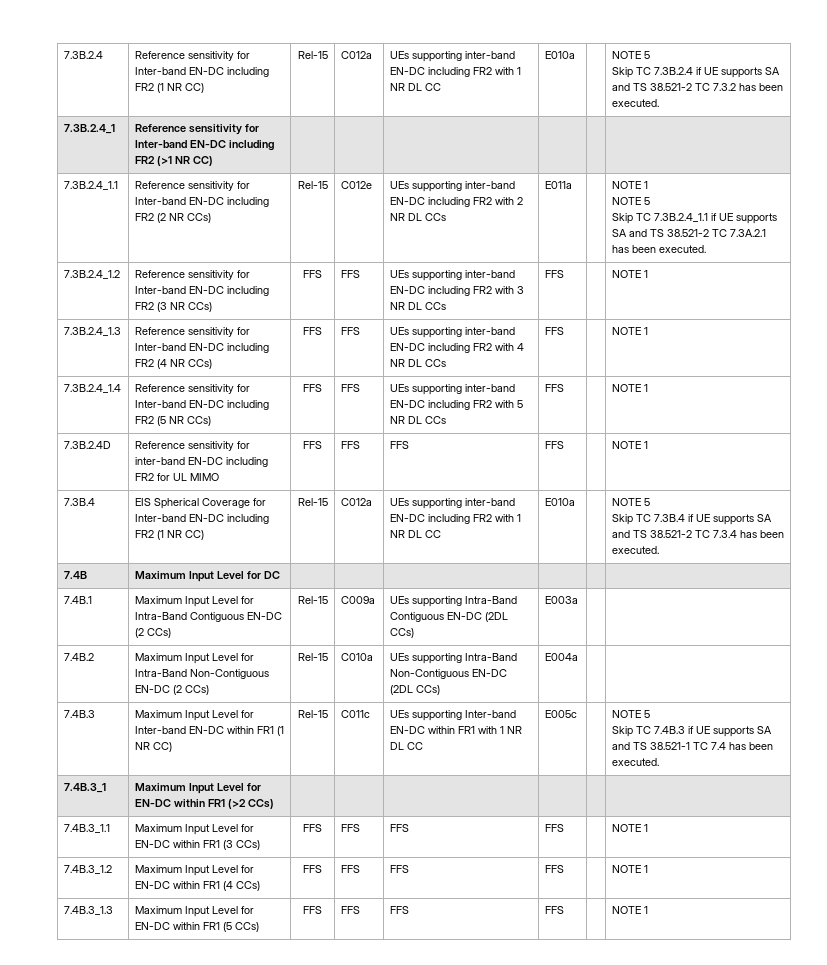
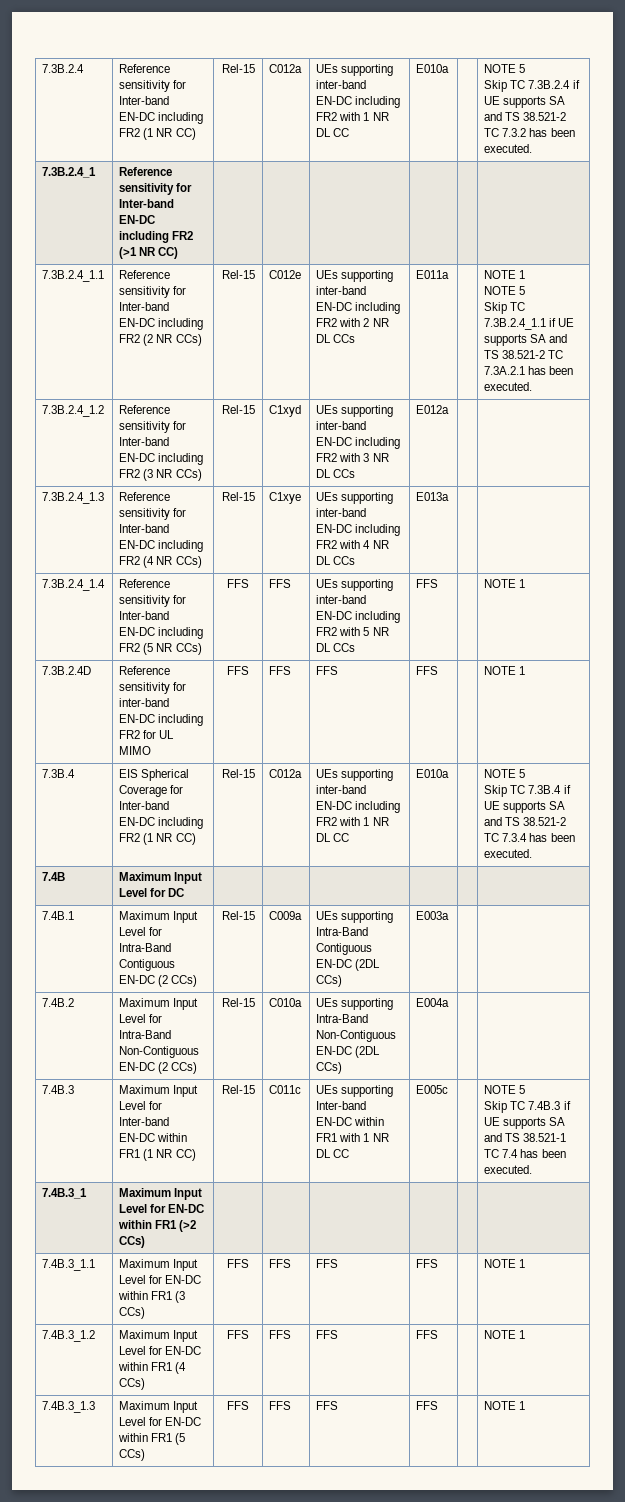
[303,270,322,278] [340,270,360,278] FFS | FFS -> [221,405,255,414] [269,405,302,417] Rel-15 | C1xyd
[544,270,564,278] [611,270,648,278] FFS | | NOTE 1 -> [416,405,450,414] E012a | |
[303,327,322,335] [340,327,360,335] FFS | FFS -> [221,492,255,501] [269,492,302,504] Rel-15 | C1xye
[544,327,564,335] [611,327,648,335] FFS | | NOTE 1 -> [416,492,450,501] E013a | |

